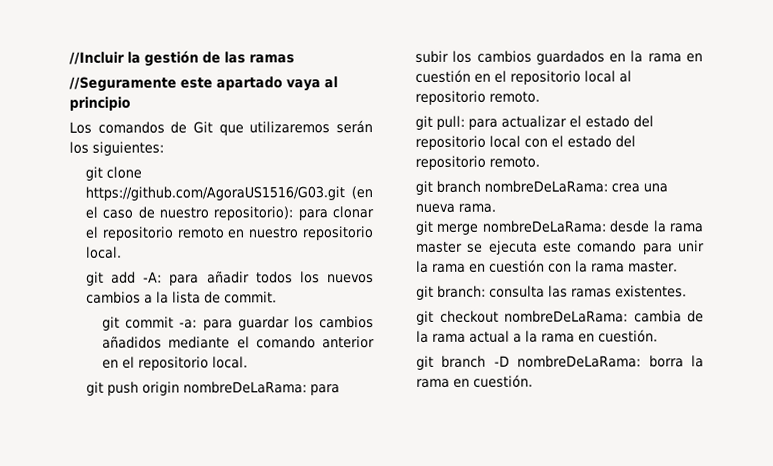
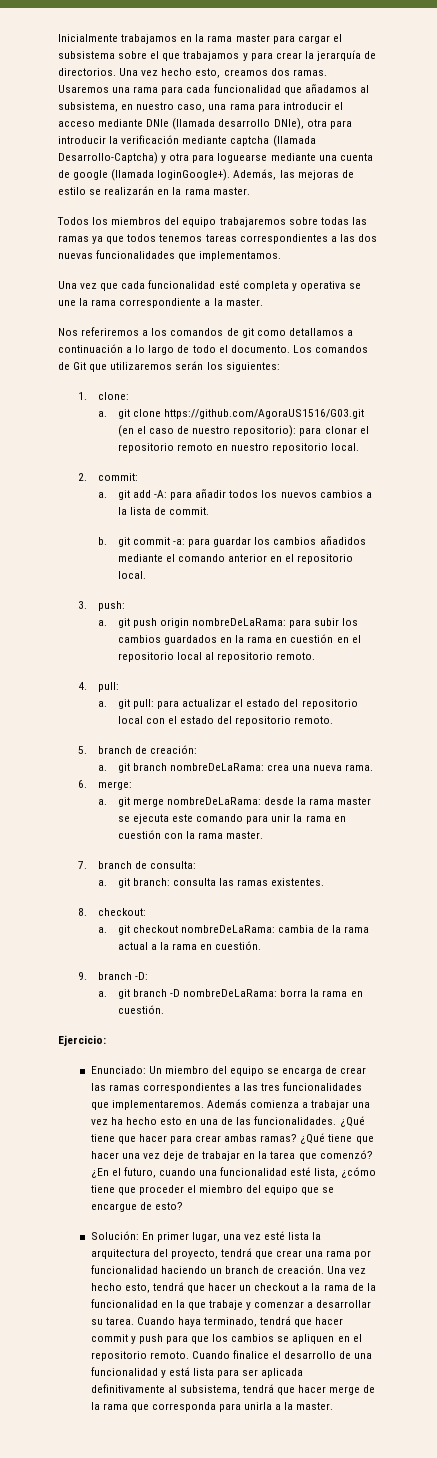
[69,50,295,67] [69,76,338,92] [69,96,131,111] //Incluir la gestión de las ramas // //Seguramente este apartado vaya al principio // -> [58,34,342,44] [58,50,377,61] [58,68,327,78] [58,84,369,95] [58,102,343,112] [58,118,352,130] [58,135,316,147] [58,152,373,164] [58,169,354,181] [58,186,250,195] [57,217,367,227] [58,234,377,244] [58,250,282,261] [58,280,361,291] [58,298,263,308] [58,327,353,338] [58,344,290,355] Inicialmente trabajamos en la rama master para cargar el subsistema sobre el que trabajamos y para crear la jerarquía de directorios. Una vez hecho esto, creamos dos ramas. Usaremos una rama para cada funcionalidad que añadamos al subsistema, en nuestro caso, una rama para introducir el acceso mediante DNIe (llamada desarrollo DNIe), otra para introducir la verificación mediante captcha (llamada Desarrollo-Captcha) y otra para loguearse mediante una cuenta de google (llamada loginGoogle+). Además, las mejoras de estilo se realizarán en la rama master. // Todos los miembros del equipo trabajaremos sobre todas las ramas ya que todos tenemos tareas correspondientes a las dos nuevas funcionalidades que implementamos. // Una vez que cada funcionalidad esté completa y operativa se une la rama correspondiente a la master. // Nos referiremos a los comandos de git como detallamos a continuación a lo largo de todo el documento.
(164, 148) none -> [77,392,129,400] [97,411,107,417] 1. clone: // a.
(123, 252) none -> [77,473,138,481] [97,492,107,498] 2. commit: // a.
(278, 297) none -> [97,537,107,545] b.
(249, 362) none -> [77,601,125,611] [97,620,107,626] 3. push: // a.
(541, 97) none -> [77,682,119,692] [97,701,107,707] 4. pull: // a.
(541, 162) none -> [77,745,198,754] [97,765,107,771] 5. branch de creación: // a.
(497, 208) none -> [77,780,132,790] [97,799,107,805] 6. merge: // a.
(679, 267) none -> [77,861,197,869] [97,880,107,886] 7. branch de consulta: // a.
(688, 291) none -> [77,908,146,916] [97,927,107,933] 8. checkout: // a.
(659, 336) none -> [77,972,148,980] [97,991,107,997] 9. branch -D: // a.
(534, 381) none -> [58,1035,106,1046] [90,1066,367,1076] [90,1082,363,1093] [90,1099,371,1110] [90,1116,365,1127] [90,1133,374,1144] [90,1150,373,1161] [90,1167,377,1178] [90,1185,335,1195] [90,1202,183,1212] [90,1231,322,1242] [90,1248,372,1259] [90,1265,367,1274] [90,1282,376,1293] [90,1299,372,1310] [90,1316,344,1327] [90,1334,362,1344] [90,1350,373,1361] [90,1367,304,1378] [90,1384,376,1395] [90,1402,334,1412] // Ejercicio: // Enunciado: Un miembro del equipo se encarga de crear las ramas correspondientes a las tres funcionalidades que implementaremos. Además comienza a trabajar una vez ha hecho esto en una de las funcionalidades. ¿Qué tiene que hacer para crear ambas ramas? ¿Qué tiene que hacer una vez deje de trabajar en la tarea que comenzó? ¿En el futuro, cuando una funcionalidad esté lista, ¿cómo tiene que proceder el miembro del equipo que se encargue de esto? // Solución: En primer lugar, una vez esté lista la arquitectura del proyecto, tendrá que crear una rama por funcionalidad haciendo un branch de creación. Una vez hecho esto, tendrá que hacer un checkout a la rama de la funcionalidad en la que trabaje y comenzar a desarrollar su tarea. Cuando haya terminado, tendrá que hacer commit y push para que los cambios se apliquen en el repositorio remoto. Cuando finalice el desarrollo de una funcionalidad y está lista para ser aplicada definitivamente al subsistema, tendrá que hacer merge de la rama que corresponda para unirla a la master.

